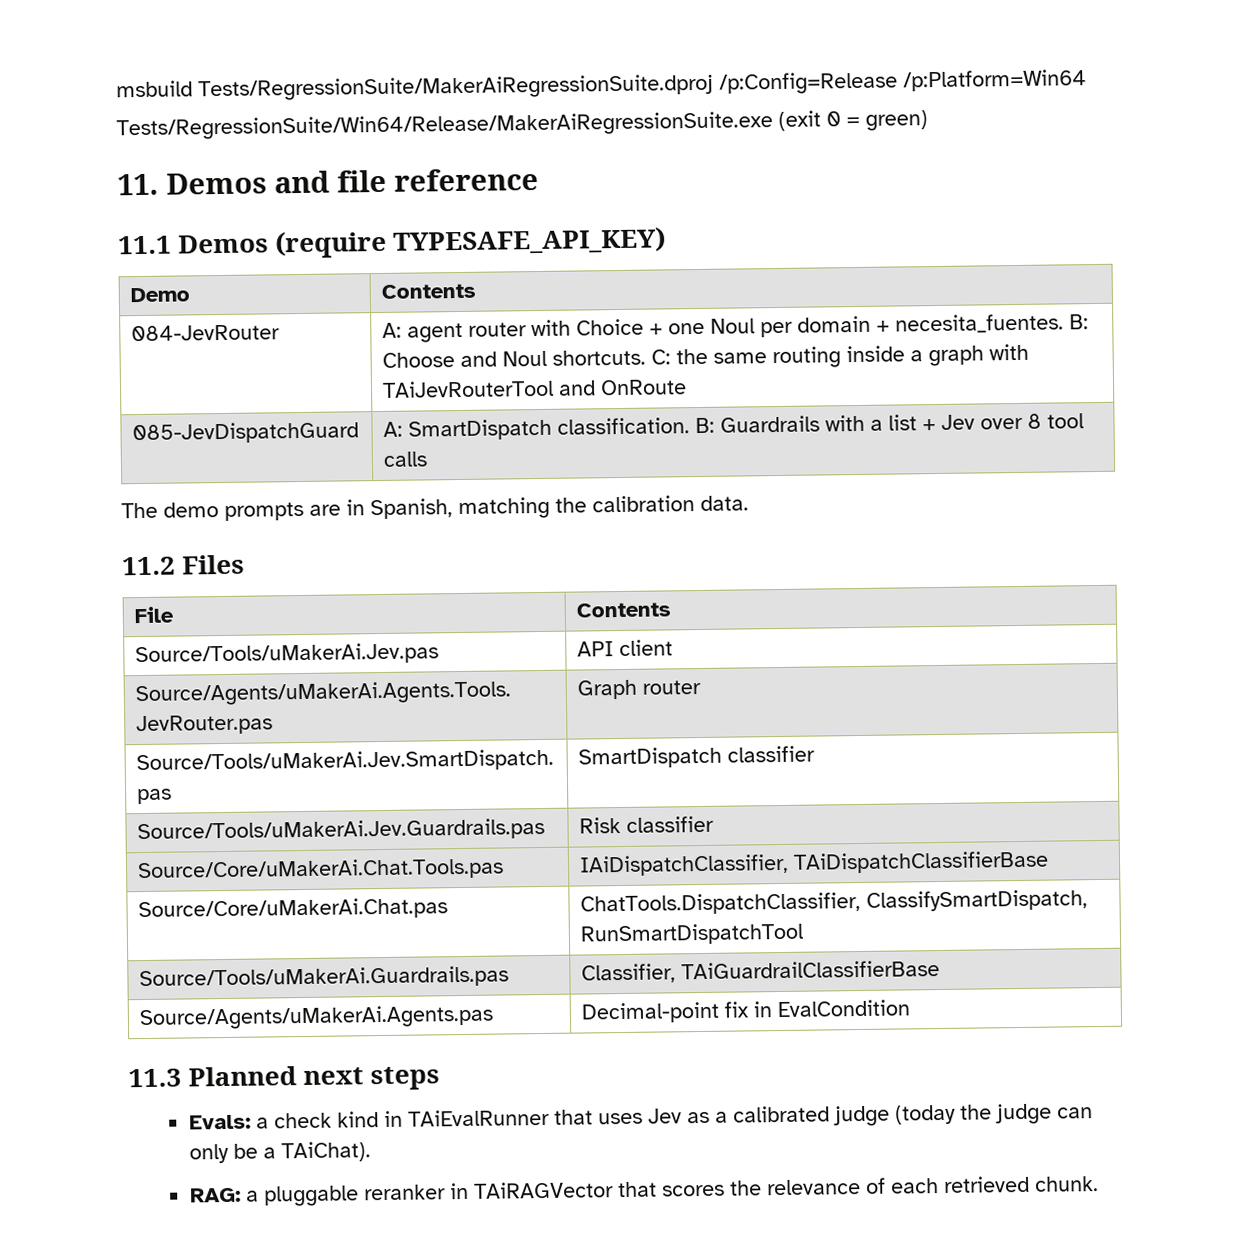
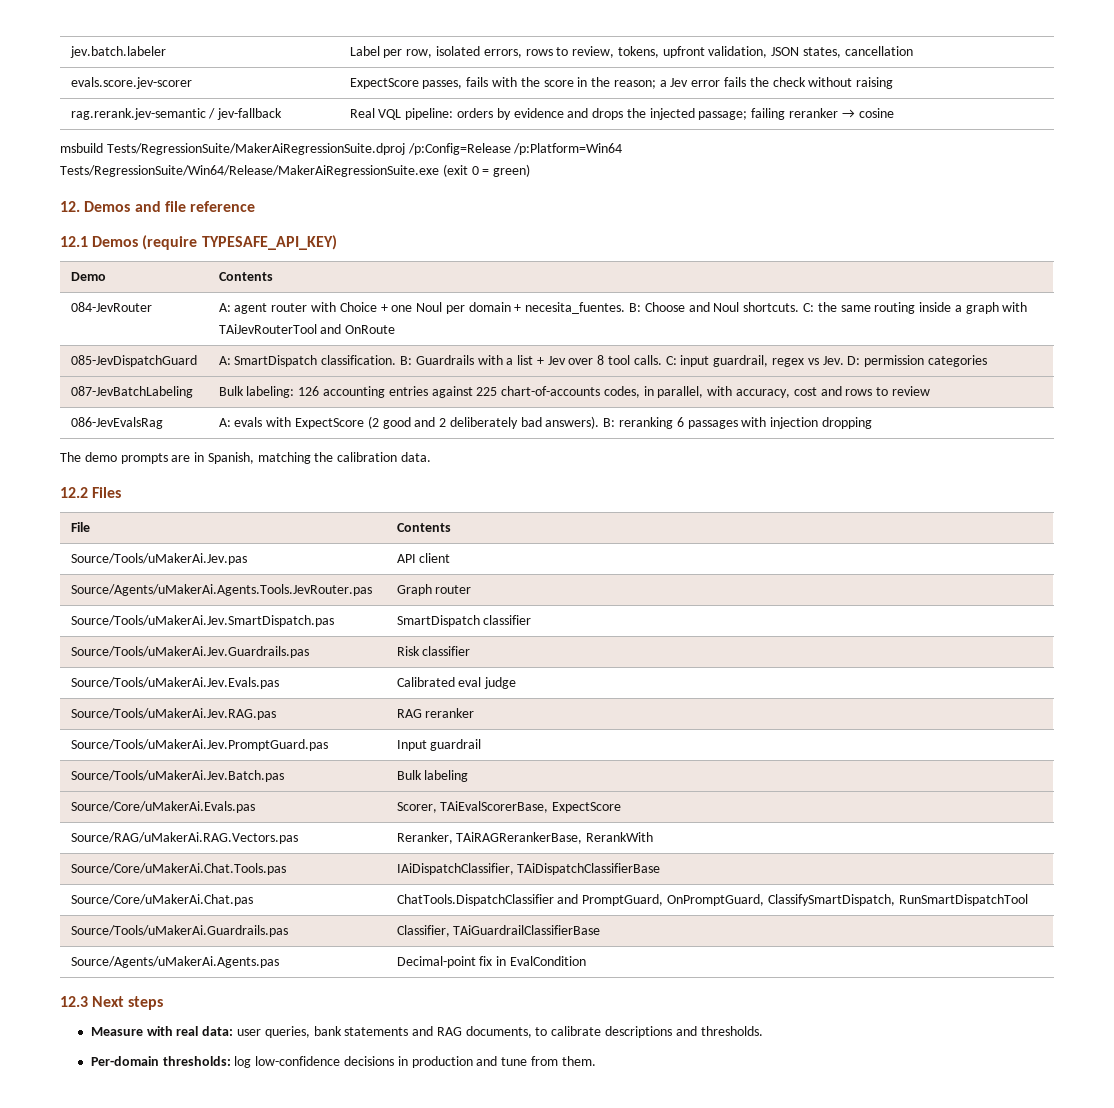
(116, 89) none -> [69,46,166,58] [349,46,913,58] [70,77,192,89] [349,77,894,89] [70,108,283,120] [349,108,894,120] jev.batch.labeler | Label per row, isolated errors, rows to review, tokens, upfront validation, JSON states, cancellation // evals.score.jev-scorer | ExpectScore passes, fails with the score in the reason; a Jev error fails the check without raising // rag.rerank.jev-semantic / jev-fallback | Real VQL pipeline: orders by evidence and drops the injected passage; failing reranker → cosine //
[117,173,159,196] 11. -> [60,201,80,212] 12.
[118,235,172,255] 11.1 -> [60,236,88,247] 12.1
[383,451,429,467] calls -> [633,355,987,367] [70,386,193,398] [218,386,930,398] [70,417,163,429] [218,416,872,429] calls. C: input guardrail, regex vs Jev. D: permission categories // 087-JevBatchLabeling | Bulk labeling: 126 accounting entries against 225 chart-of-accounts codes, in parallel, with accuracy, cost and rows to review // 086-JevEvalsRag | A: evals with ExpectScore (2 good and 2 deliberately bad answers). B: reranking 6 passages with injection dropping
[122,556,176,576] 11.2 -> [60,487,88,498] 12.2
(715, 824) none -> [70,677,279,689] [396,677,517,689] [70,708,276,720] [396,708,475,718] [70,739,328,751] [396,739,482,751] [70,770,284,782] [396,770,469,782] [70,801,255,813] [396,801,622,813] [70,832,298,844] [396,832,654,844] // Source/Tools/uMakerAi.Jev.Evals.pas | Calibrated eval judge // Source/Tools/uMakerAi.Jev.RAG.pas | RAG reranker // Source/Tools/uMakerAi.Jev.PromptGuard.pas | Input guardrail // Source/Tools/uMakerAi.Jev.Batch.pas | Bulk labeling // Source/Core/uMakerAi.Evals.pas | Scorer, TAiEvalScorerBase, ExpectScore // Source/RAG/uMakerAi.RAG.Vectors.pas | Reranker, TAiRAGRerankerBase, RerankWith
[580,891,862,916] ChatTools.DispatchClassifier, -> [396,894,765,906] ChatTools.DispatchClassifier and PromptGuard, OnPromptGuard,
[128,1066,441,1091] [189,1103,1094,1130] [189,1141,372,1164] [190,1175,1100,1207] 11.3 Planned next steps // Evals: a check kind in TAiEvalRunner that uses Jev as a calibrated judge (today the judge can only be a TAiChat). // RAG: a pluggable reranker in TAiRAGVector that scores the relevance of each retrieved chunk. -> [60,996,164,1010] [90,1026,763,1038] [90,1056,596,1068] 12.3 Next steps // Measure with real data: user queries, bank statements and RAG documents, to calibrate descriptions and thresholds. // Per-domain thresholds: log low-confidence decisions in production and tune from them.

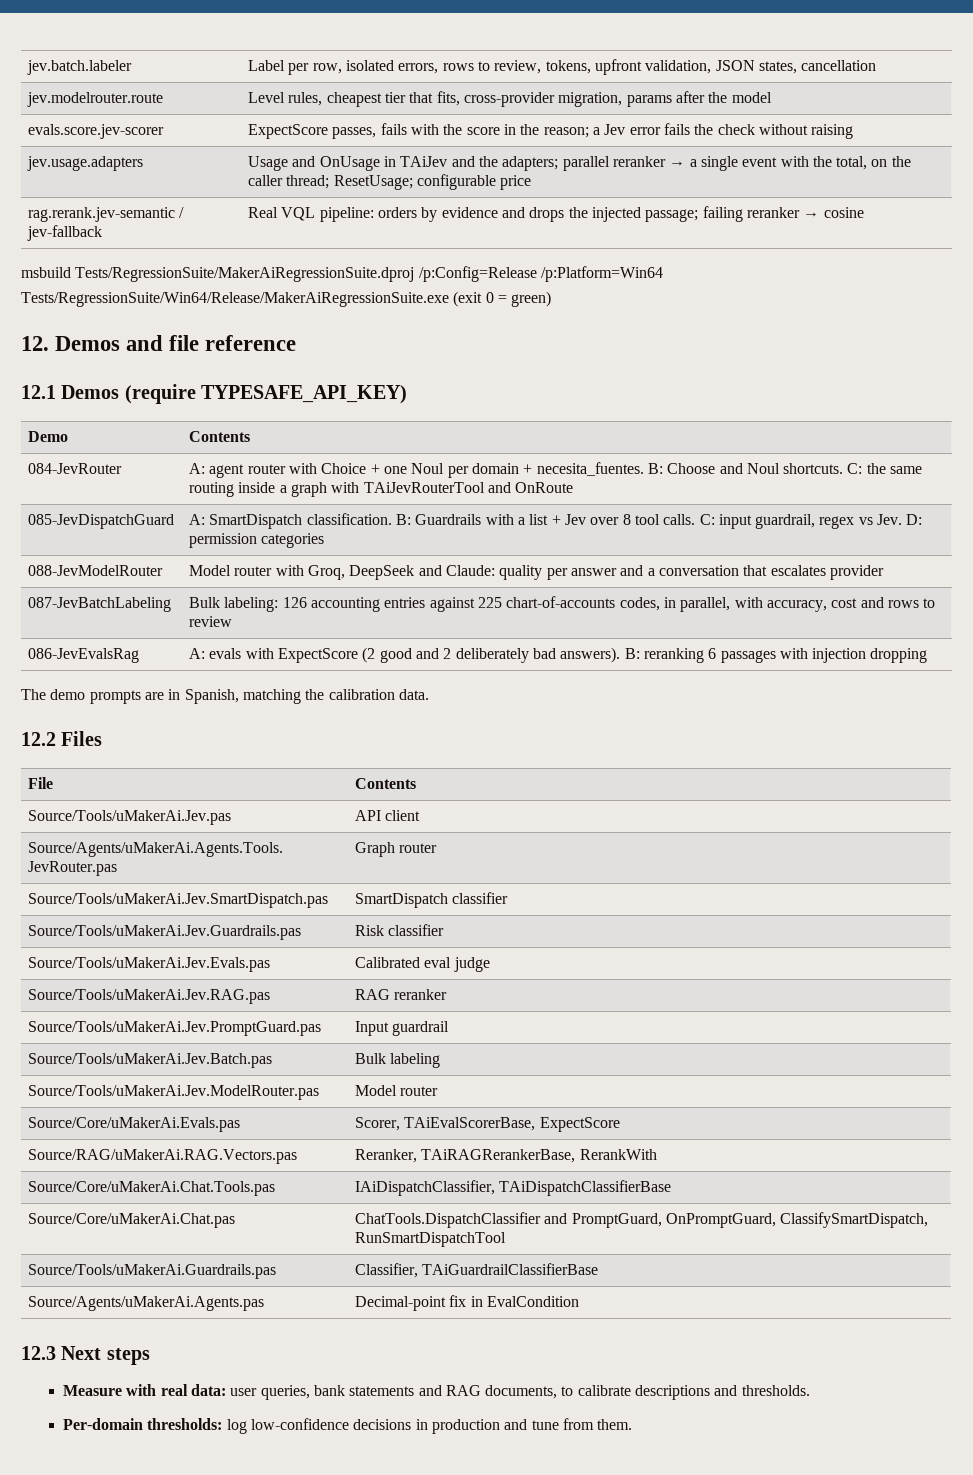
(913, 51) none -> [27,92,164,107] [248,91,772,107] // jev.modelrouter.route | Level rules, cheapest tier that fits, cross-provider migration, params after the model
(894, 83) none -> [27,156,144,171] [248,156,911,171] [248,174,532,190] // jev.usage.adapters | Usage and OnUsage in TAiJev and the adapters; parallel reranker → a single event with the total, on the caller thread; ResetUsage; configurable price
(987, 361) none -> [28,565,164,576] [189,565,884,580] // 088-JevModelRouter | Model router with Groq, DeepSeek and Claude: quality per answer and a conversation that escalates provider
(469, 776) none -> [28,1085,320,1100] [355,1085,439,1096] // Source/Tools/uMakerAi.Jev.ModelRouter.pas | Model router

